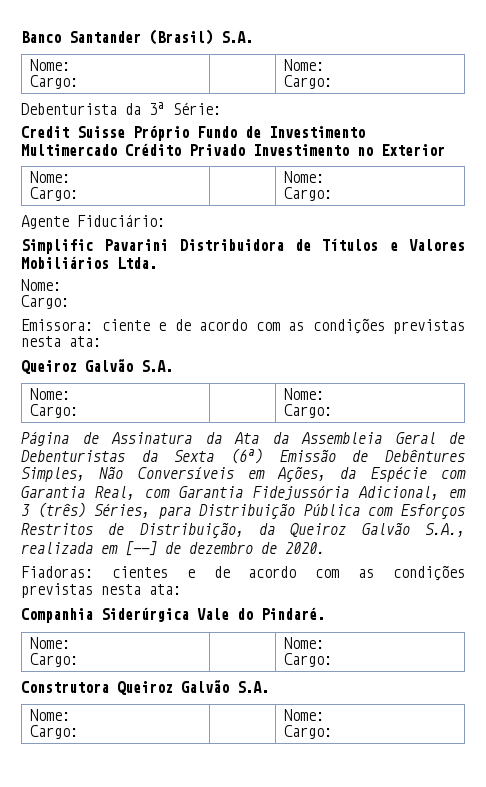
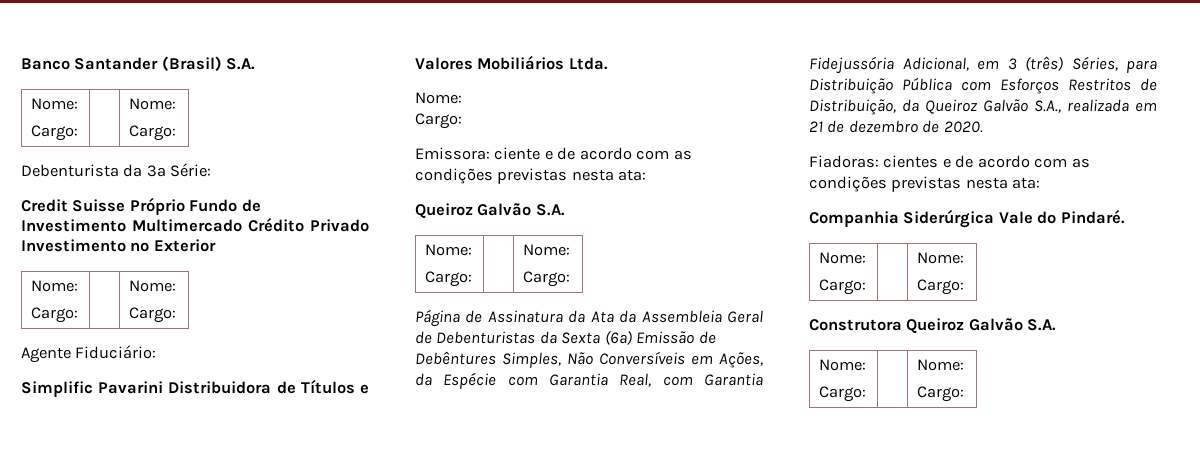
[125,541,157,556] [--] -> [809,121,823,132] 21

